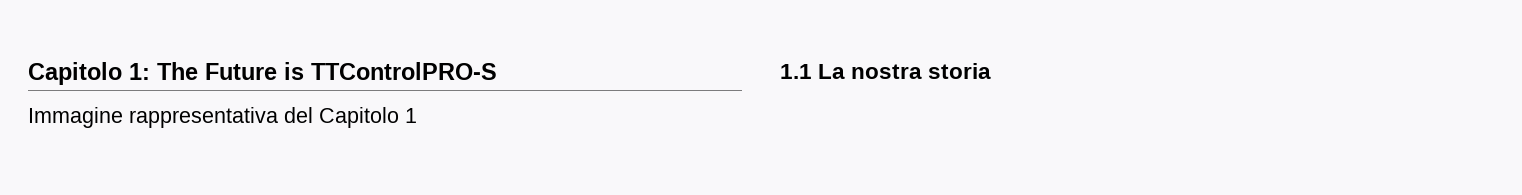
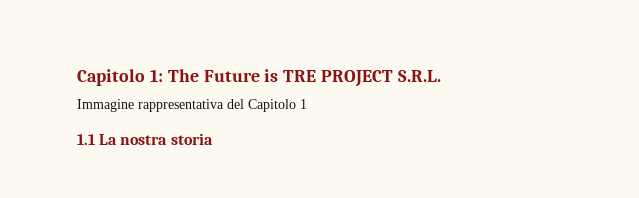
[311,62,497,80] TTControlPRO-S -> [283,70,442,87] TRE PROJECT S.R.L.

